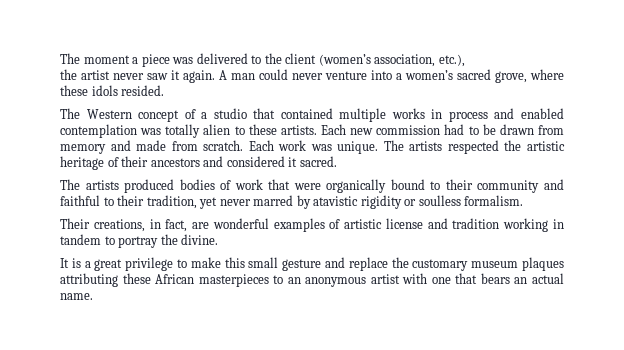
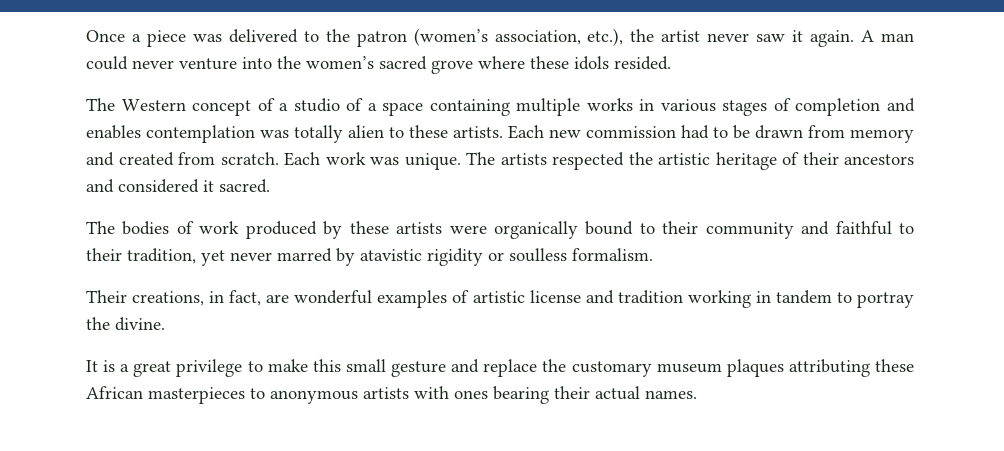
[60,53,130,64] The moment -> [86,30,125,42] Once
[285,53,317,64] client -> [356,31,407,47] patron
(465, 60) // -> (624, 37) none
[396,73,402,80] a -> [277,56,301,69] the
[495,71,527,83] grove, -> [431,60,473,74] grove
[253,108,565,122] that contained multiple works in process and enabled -> [346,98,915,116] [86,125,141,139] of a space containing multiple works in various stages of completion and enables
[136,140,167,151] made -> [118,152,174,166] created
[85,179,175,193] artists produced -> (115, 227) none
[268,179,291,190] that -> [245,221,443,239] produced by these artists
[287,273,565,287] [60,293,93,300] an anonymous artist with one that bears an actual name. -> [270,386,697,404] anonymous artists with ones bearing their actual names.

